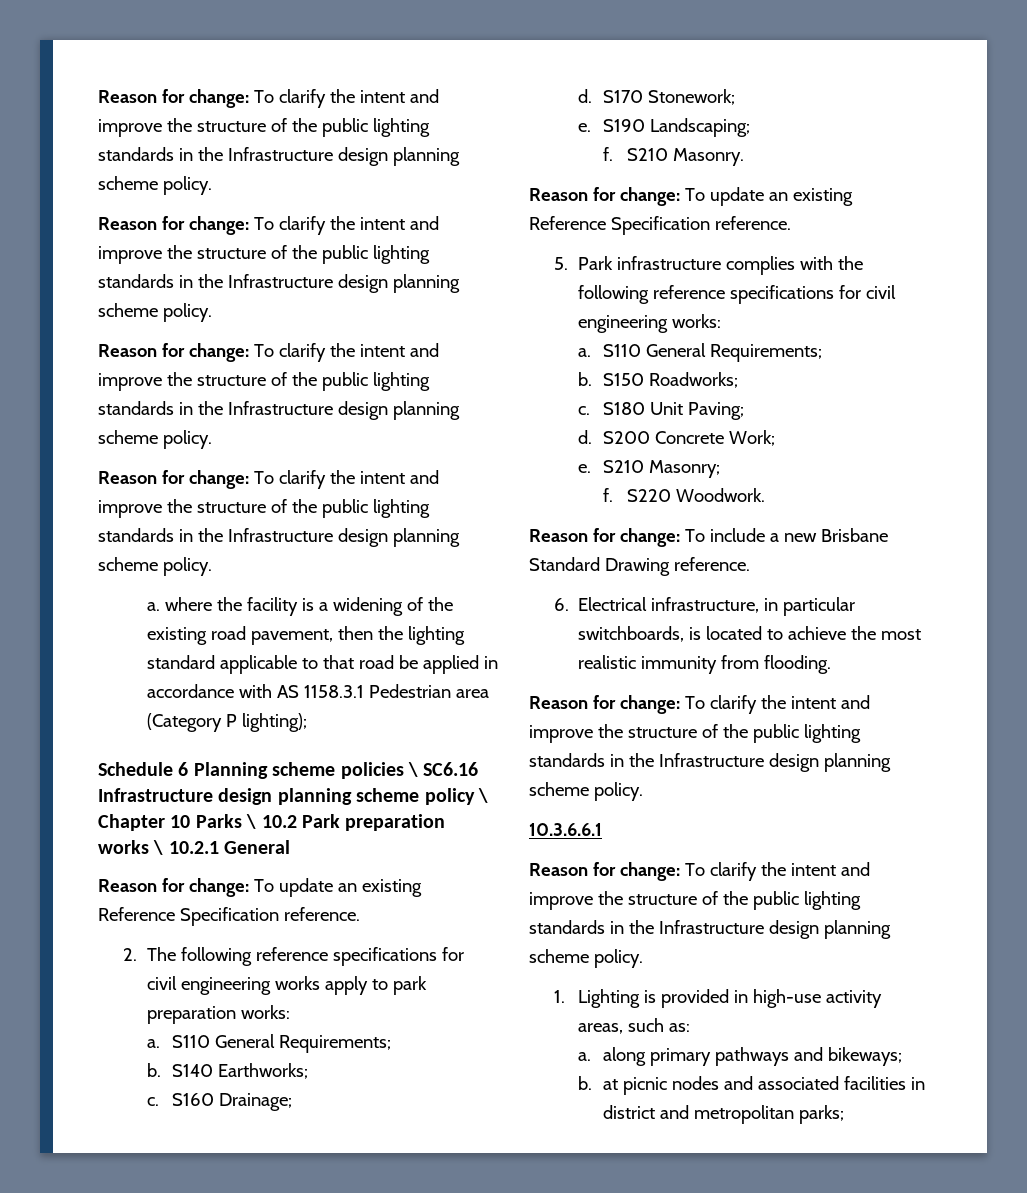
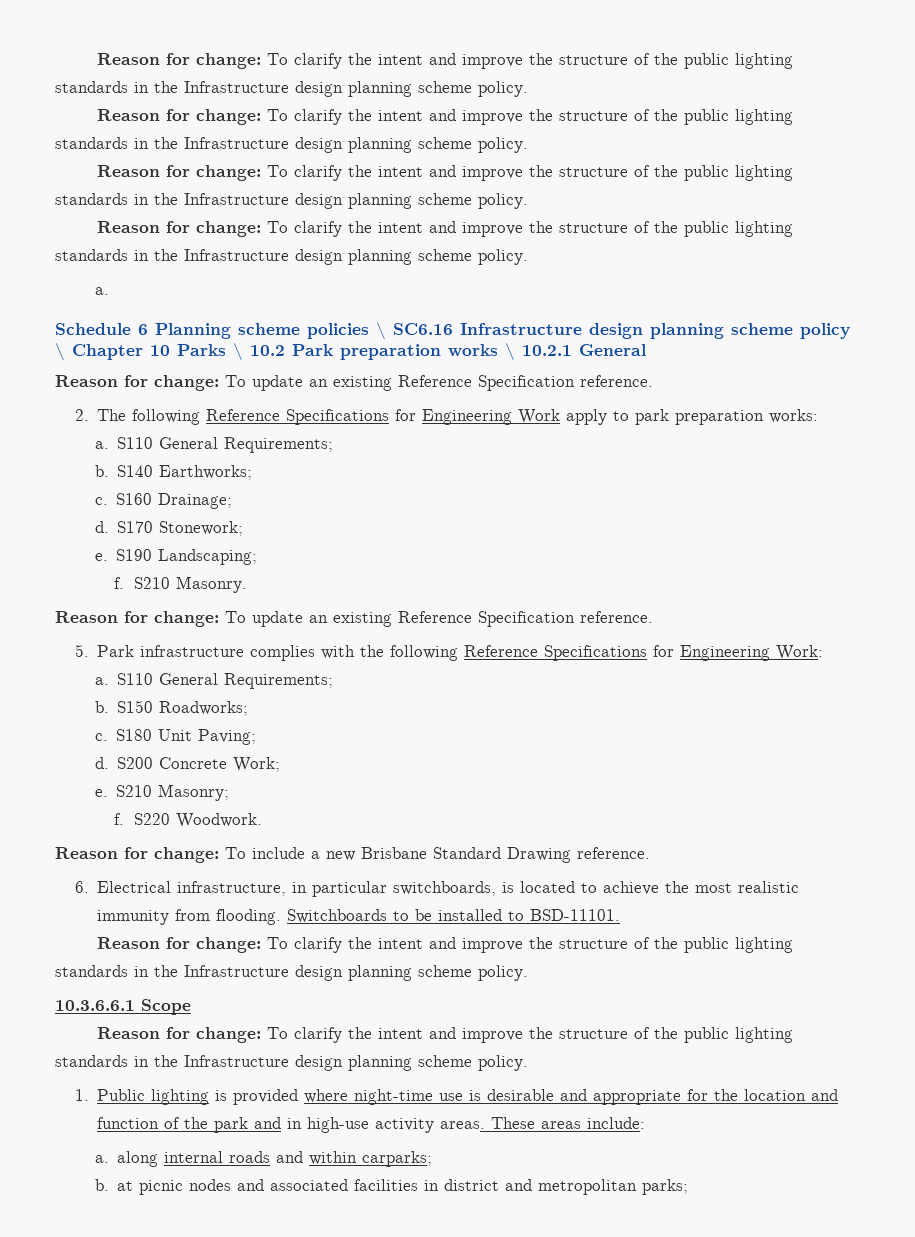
[165,597,453,616] [147,626,466,645] [147,655,498,674] [147,684,490,698] [147,713,308,732] where the facility is a widening of the existing road pavement, then the lighting standard applicable to that road be applied in accordance with AS 1158.3.1 Pedestrian area (Category P lighting); -> (109, 291) none
[256,947,465,966] [147,976,321,995] reference specifications for civil engineering works -> [206,409,561,425] Reference Specifications for Engineering Work
[653,285,897,304] [578,314,722,333] reference specifications for civil engineering works: -> [464,645,824,661] Reference Specifications for Engineering Work:
(832, 664) none -> [287,909,621,923] Switchboards to be installed to BSD-11101.
(602, 829) none -> [141,999,191,1015] Scope
[578,989,883,1008] [578,1018,691,1034] [578,1047,902,1066] Lighting is provided in high-use activity areas, such as: // a. along primary pathways and bikeways; -> [97,1089,839,1105] [97,1117,646,1133] [94,1151,432,1167] Public lighting is provided where night-time use is desirable and appropriate for the location and function of the park and in high-use activity areas. These areas include: // a. along internal roads and within carparks;

